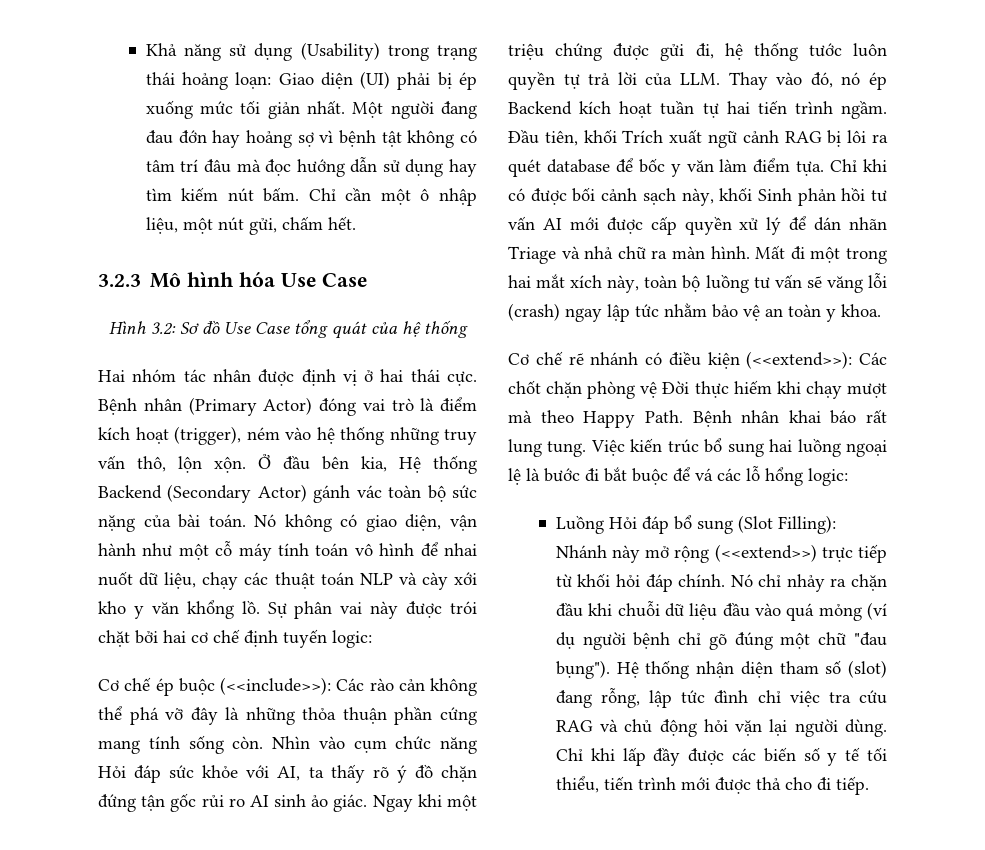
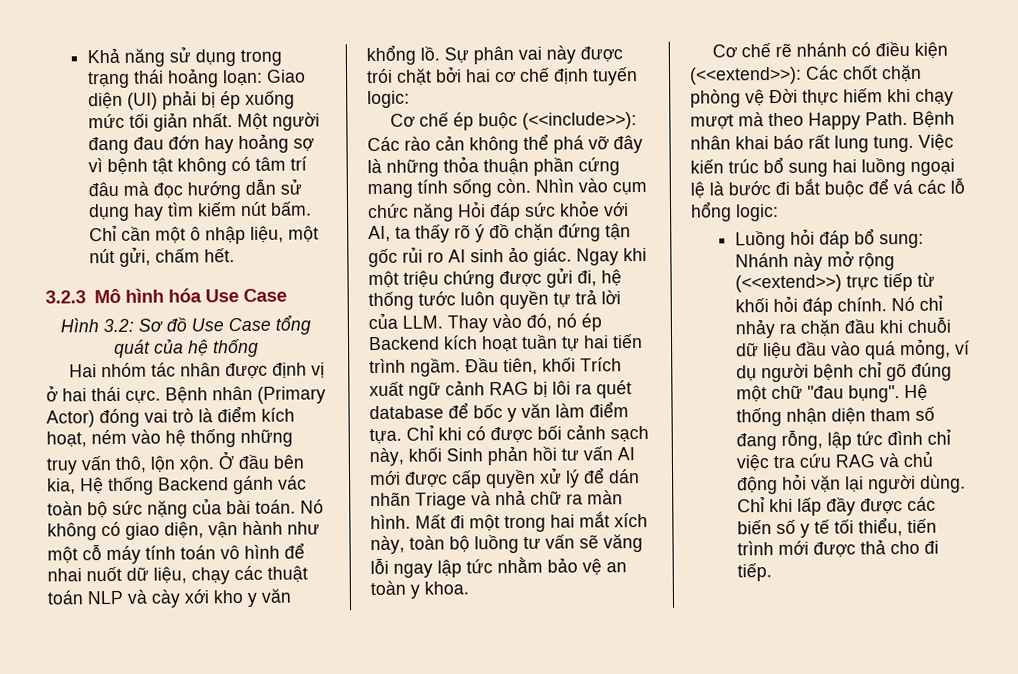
[300,42,380,61] (Usability) -> (237, 58) none
[135,426,241,445] hoạt (trigger), -> [46,431,87,448] hoạt,
[167,484,307,503] (Secondary Actor) -> (229, 484) none
[508,303,560,321] (crash) -> (389, 566) none
[608,517,637,529] Hỏi -> [790,228,816,245] hỏi
[696,515,836,534] sung (Slot Filling): -> [879,233,925,249] sung:
[818,602,887,621] mỏng (ví -> [900,338,971,360] mỏng, ví
[555,660,610,679] bụng"). -> [848,385,901,403] bụng".
[848,660,887,678] (slot) -> (936, 413) none

